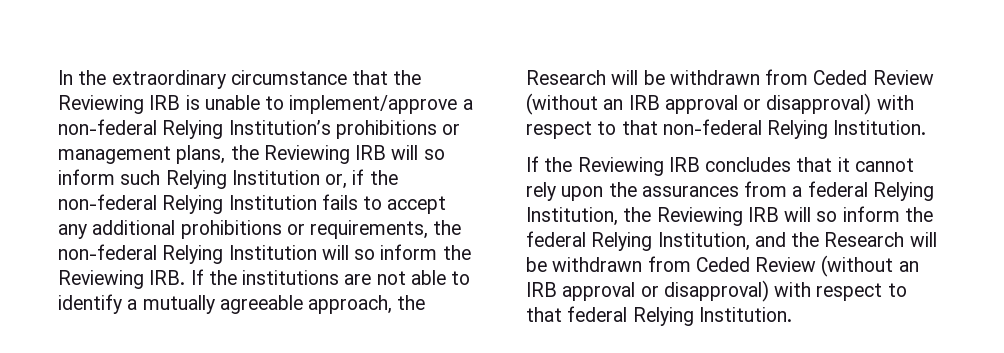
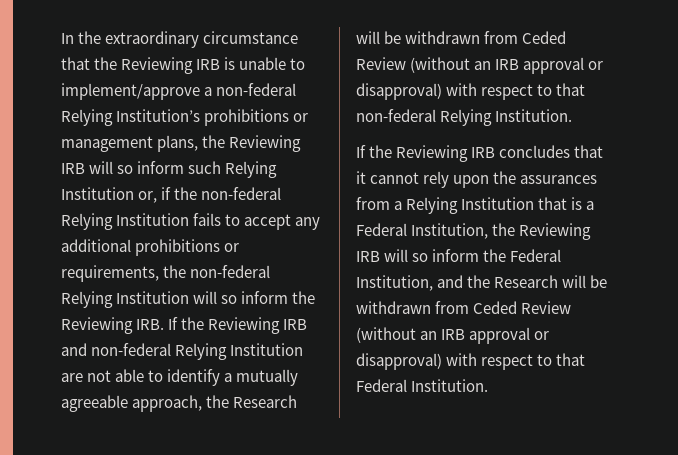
[242,270,340,285] institutions -> [208,317,308,334] [61,343,304,360] Reviewing IRB and non-federal Relying Institution
[807,181,934,201] federal Relying -> [406,197,595,214] [356,223,407,236] Relying Institution that is a Federal
[526,231,653,251] federal Relying -> [510,249,562,262] Federal
[567,306,694,326] federal Relying -> [356,379,407,392] Federal

